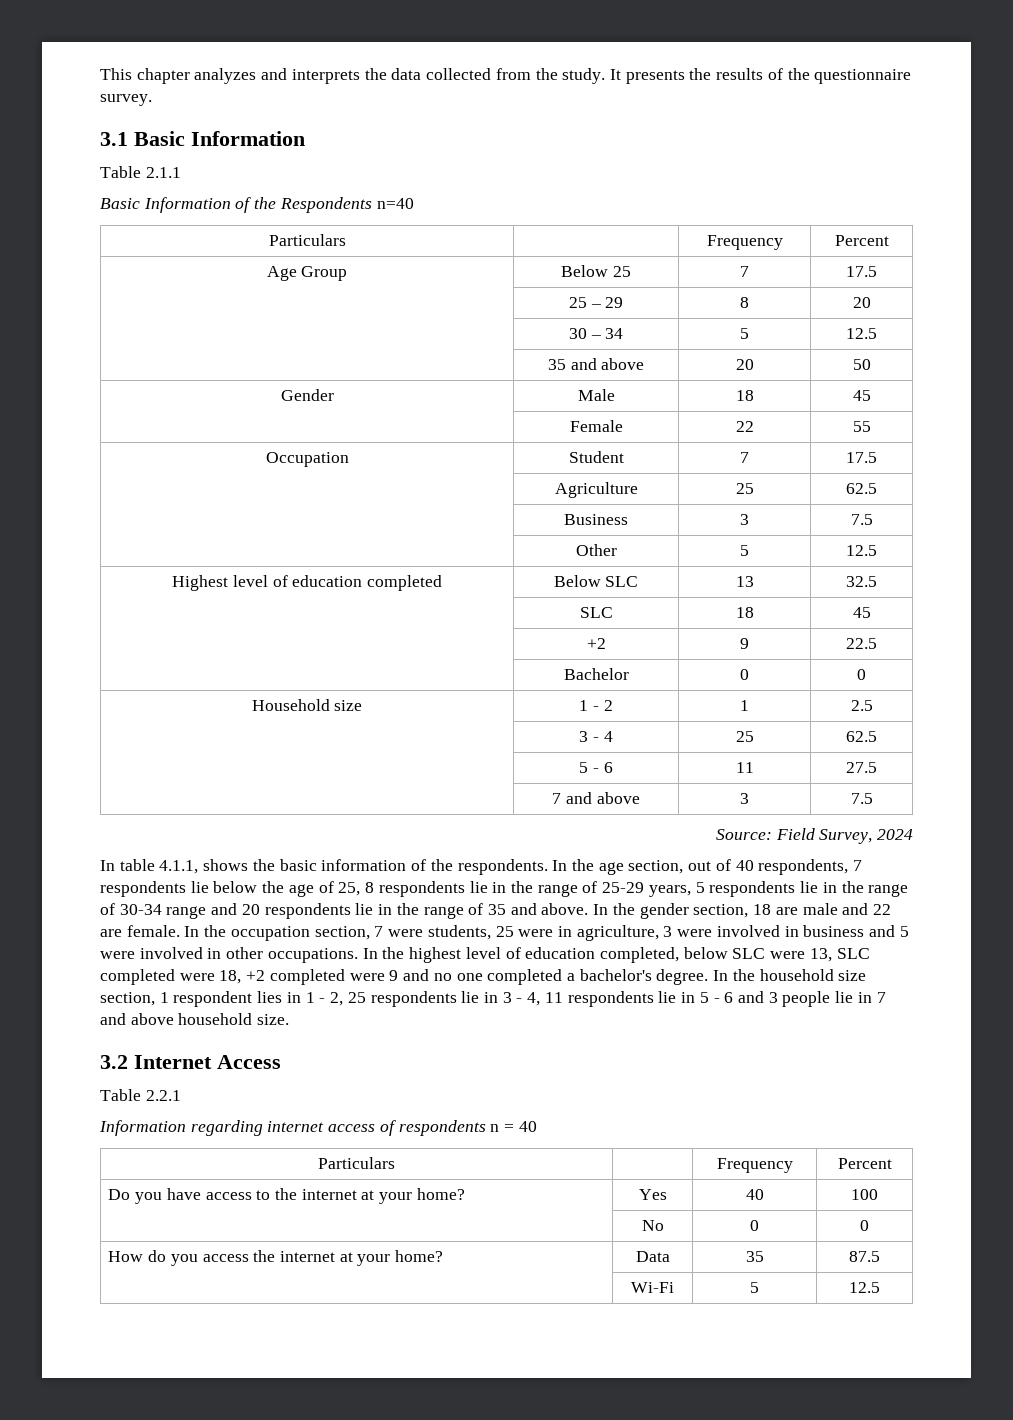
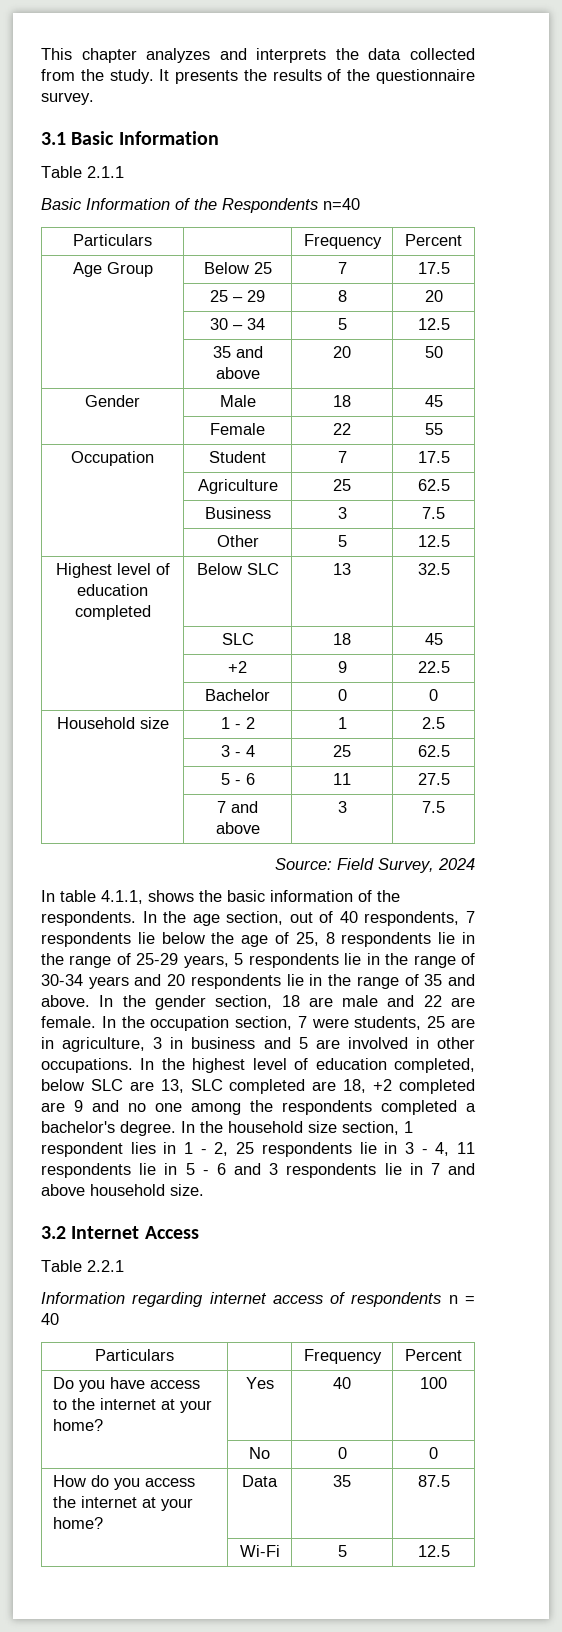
[166,906,207,919] range -> [88,976,129,989] years
[518,929,554,937] were -> [450,1018,475,1028] are
[677,925,780,937] were involved -> (163, 1043) none
[100,951,135,959] were -> [315,1039,340,1049] are
[770,951,806,959] were -> [129,1081,154,1091] are
[179,973,215,981] were -> [312,1081,337,1091] are
[349,973,385,981] were -> [41,1102,65,1112] are
(483, 977) none -> [191,1100,372,1115] among the respondents
[782,991,831,1007] people -> [286,1163,377,1178] respondents

